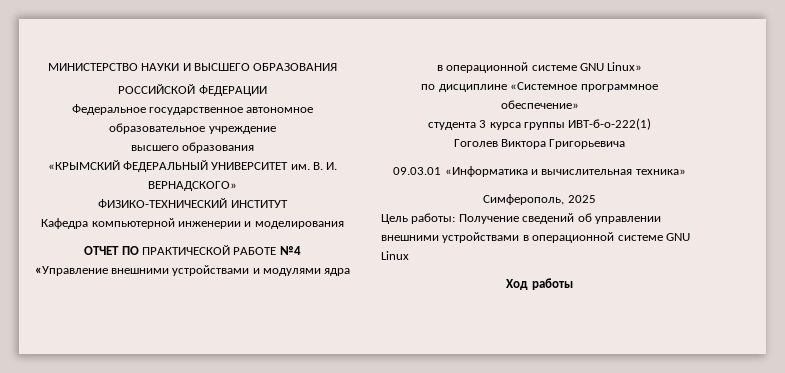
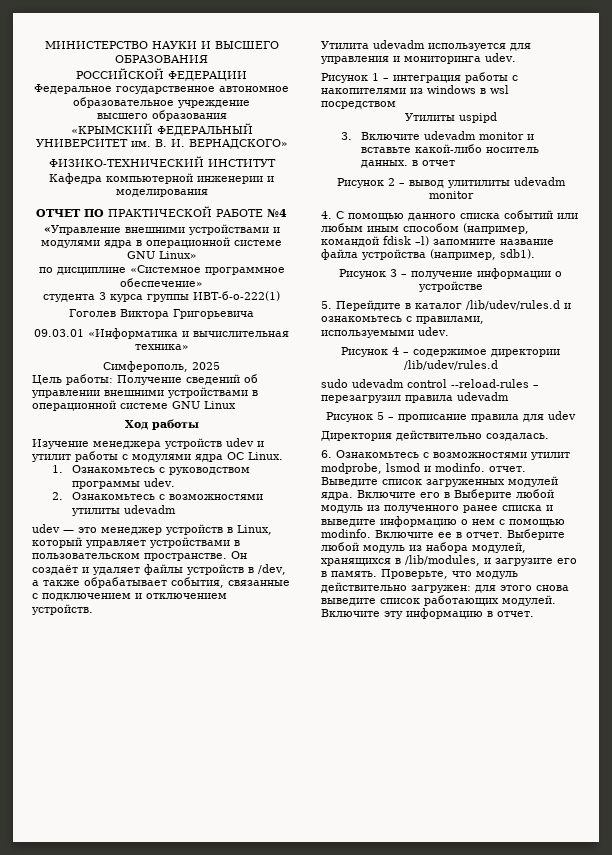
(573, 284) none -> [32,438,264,449] [32,451,283,462] [51,465,250,475] [71,478,175,489] [51,492,263,500] [71,505,176,516] [32,524,272,535] [32,537,240,548] [32,551,247,561] [32,564,286,575] [32,577,290,588] [32,593,227,601] [32,604,93,615] [321,40,531,51] [321,53,516,64] [321,72,518,83] [321,85,509,94] [321,101,396,109] [404,112,497,123] [340,131,534,140] [360,144,539,153] [360,160,455,168] [336,177,566,188] [428,191,474,199] [321,210,578,221] [321,223,529,234] [321,236,554,247] [321,249,535,260] [339,268,562,279] [418,281,483,292] [321,300,571,311] [321,316,484,324] [321,327,449,338] [341,347,560,357] [403,360,498,370] [321,379,539,388] [321,392,509,403] [326,411,576,422] [321,430,549,441] [321,450,570,460] [321,463,526,474] [321,476,558,487] [321,489,554,500] [321,505,553,513] [321,516,565,527] [321,529,565,540] [321,542,526,553] [321,555,577,566] [321,569,518,579] [321,582,569,593] [321,595,556,606] [321,608,534,619] // Изучение менеджера устройств udev и утилит работы с модулями ядра ОС Linux. // 1. Ознакомьтесь с руководством программы udev. // 2. Ознакомьтесь с возможностями утилиты udevadm // udev — это менеджер устройств в Linux, который управляет устройствами в пользовательском пространстве. Он создаёт и удаляет файлы устройств в /dev, а также обрабатывает события, связанные с подключением и отключением устройств. // Утилита udevadm используется для управления и мониторинга udev. // Рисунок 1 – интеграция работы с накопителями из windows в wsl посредством // Утилиты uspipd // 3. Включите udevadm monitor и вставьте какой-либо носитель данных. в отчет // Рисунок 2 – вывод улитилиты udevadm monitor // 4. С помощью данного списка событий или любым иным способом (например, командой fdisk –l) запомните название файла устройства (например, sdb1). // Рисунок 3 – получение информации о устройстве // 5. Перейдите в каталог /lib/udev/rules.d и ознакомьтесь с правилами, используемыми udev. // Рисунок 4 – содержимое директории /lib/udev/rules.d // sudo udevadm control --reload-rules – перезагрузил правила udevadm // Рисунок 5 – прописание правила для udev // Директория действительно создалась. // 6. Ознакомьтесь с возможностями утилит modprobe, lsmod и modinfo. отчет. Выведите список загруженных модулей ядра. Включите его в Выберите любой модуль из полученного ранее списка и выведите информацию о нем с помощью modinfo. Включите ее в отчет. Выберите любой модуль из набора модулей, хранящихся в /lib/modules, и загрузите его в память. Проверьте, что модуль действительно загружен: для этого снова выведите список работающих модулей. Включите эту информацию в отчет.

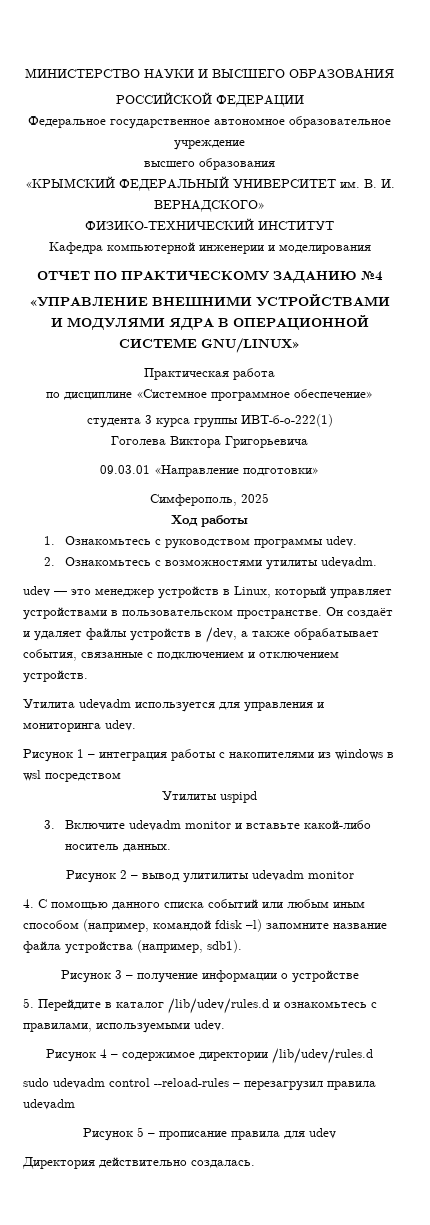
[108,206,263,217] ПРАКТИЧЕСКОЙ РАБОТЕ -> [121,270,357,283] ПРАКТИЧЕСКОМУ ЗАДАНИЮ
[43,224,280,235] [41,237,282,248] [126,251,197,259] «Управление внешними устройствами и модулями ядра в операционной системе GNU Linux» -> [29,294,390,307] [50,315,369,330] [119,338,300,353] [144,368,275,380] «УПРАВЛЕНИЕ ВНЕШНИМИ УСТРОЙСТВАМИ И МОДУЛЯМИ ЯДРА В ОПЕРАЦИОННОЙ СИСТЕМЕ GNU/LINUX» // Практическая работа
[69,309,116,317] Гоголев -> [111,436,166,445] Гоголева
[88,328,289,339] [134,344,189,350] [103,361,220,372] [32,374,258,385] [32,387,258,398] [32,400,236,411] [124,419,199,430] [32,438,264,449] [32,451,283,462] «Информатика и вычислительная техника» // Симферополь, 2025 // Цель работы: Получение сведений об управлении внешними устройствами в операционной системе GNU Linux // Ход работы // Изучение менеджера устройств udev и утилит работы с модулями ядра ОС Linux. -> [154,465,319,477] [150,493,269,506] [171,515,248,527] «Направление подготовки» // Симферополь, 2025 // Ход работы
[123,505,176,514] udevadm -> [320,557,377,568] udevadm.
[411,160,455,166] в отчет -> (171, 848) none
[321,450,570,460] [321,463,526,474] [321,476,558,487] [321,489,554,500] [321,505,553,513] [321,516,565,527] [321,529,565,540] [321,542,526,553] [321,555,577,566] [321,569,518,579] [321,582,569,593] [321,595,556,606] [321,608,534,619] // 6. Ознакомьтесь с возможностями утилит modprobe, lsmod и modinfo. отчет. Выведите список загруженных модулей ядра. Включите его в Выберите любой модуль из полученного ранее списка и выведите информацию о нем с помощью modinfo. Включите ее в отчет. Выберите любой модуль из набора модулей, хранящихся в /lib/modules, и загрузите его в память. Проверьте, что модуль действительно загружен: для этого снова выведите список работающих модулей. Включите эту информацию в отчет. -> (255, 1164) none

